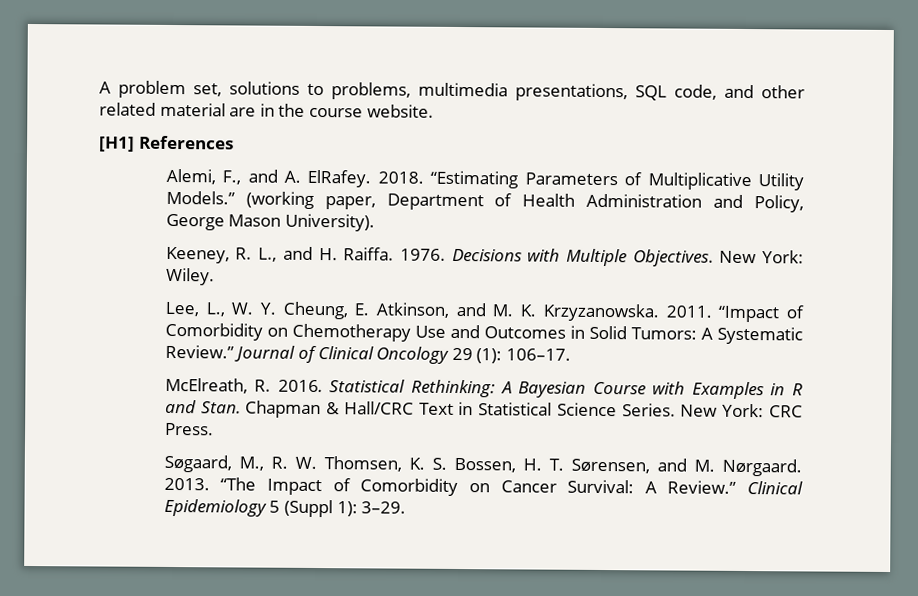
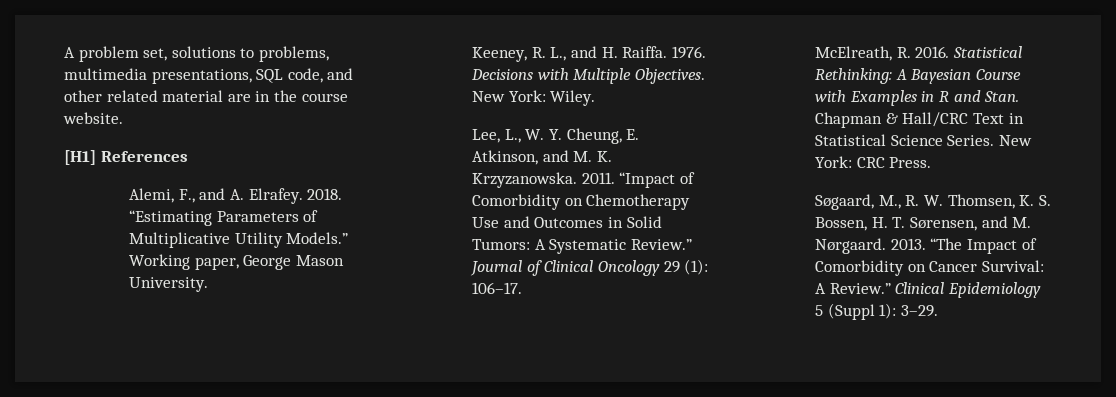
[307,169,372,188] ElRafey. -> [248,188,303,204] Elrafey.
[245,191,804,213] (working paper, Department of Health Administration and Policy, -> [129,254,239,270] Working paper,
[284,213,375,232] University). -> [129,277,209,292] University.

